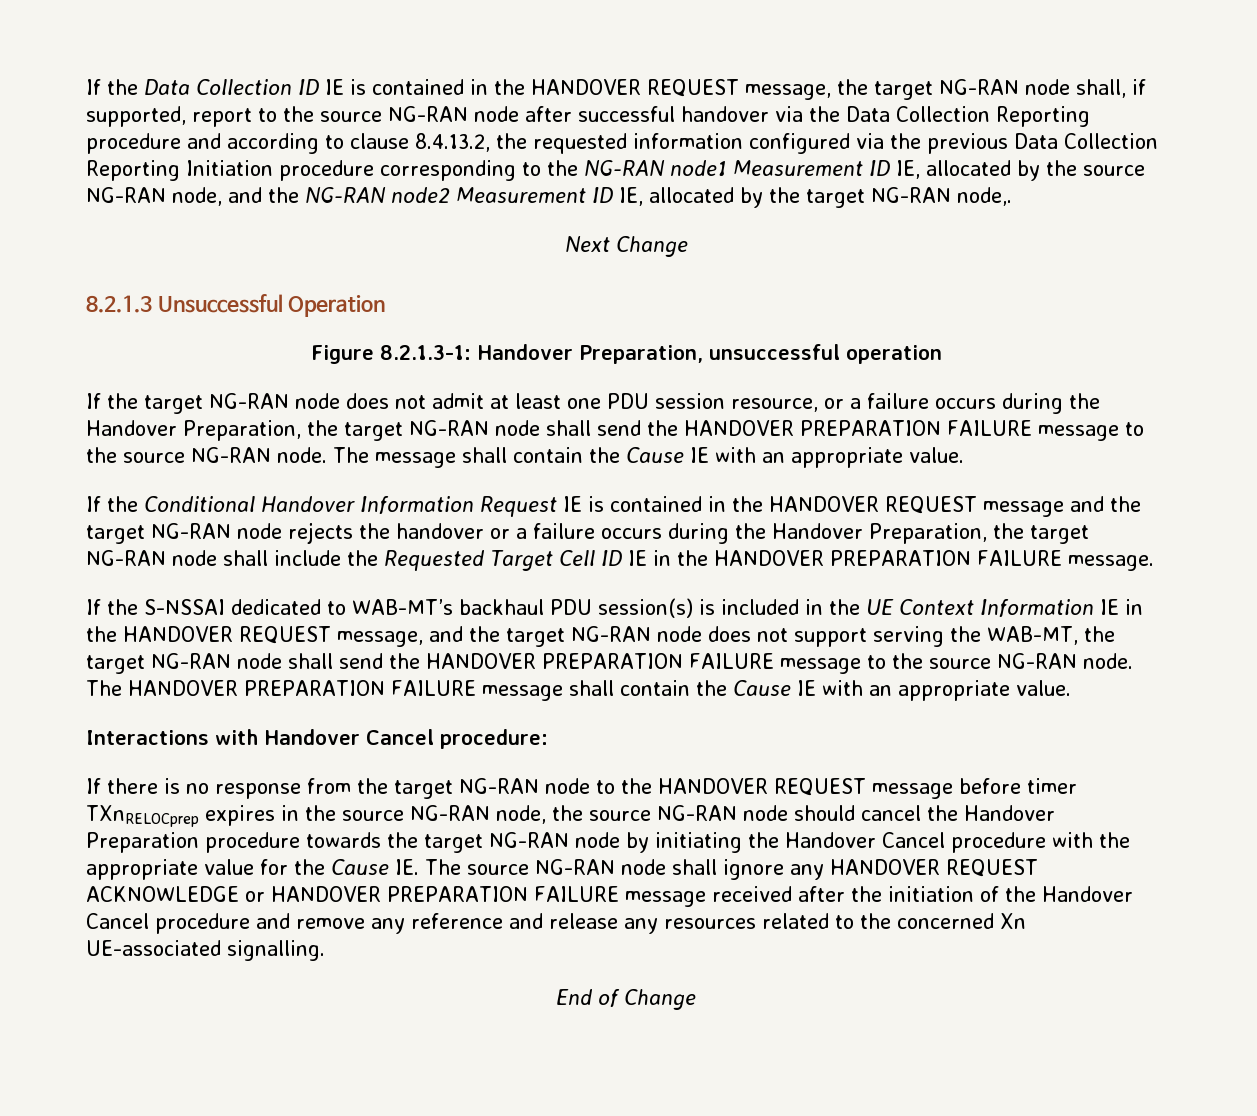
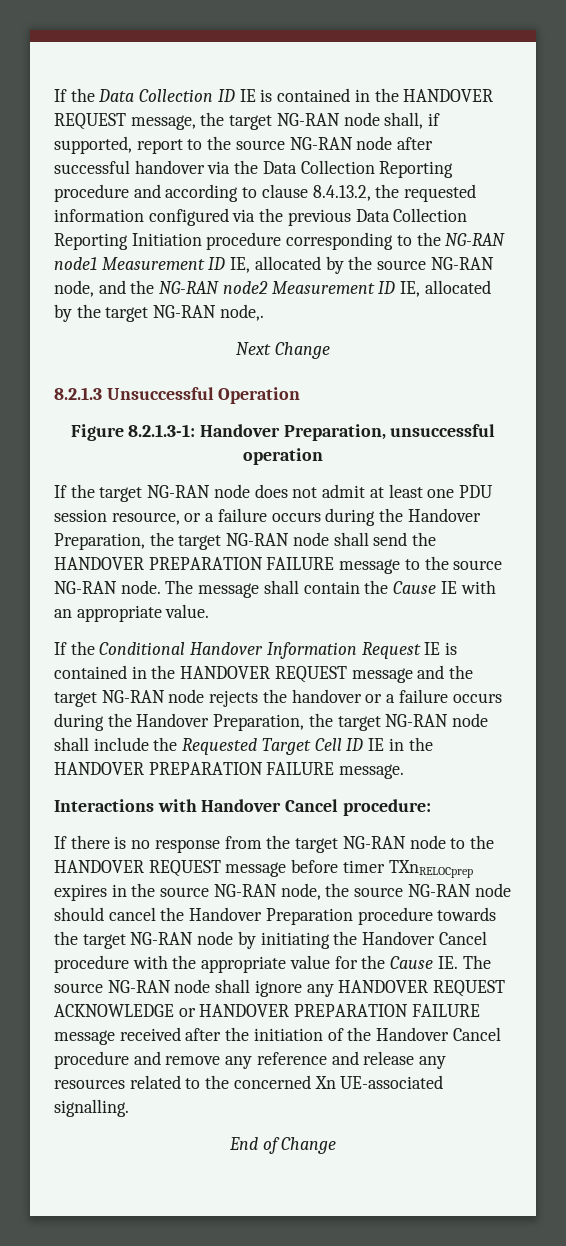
[86,598,1143,618] [86,626,1115,647] [86,653,1133,674] [86,680,1071,701] // If the S-NSSAI dedicated to WAB-MT’s backhaul PDU session(s) is included in the UE Context Information IE in the HANDOVER REQUEST message, and the target NG-RAN node does not support serving the WAB-MT, the target NG-RAN node shall send the HANDOVER PREPARATION FAILURE message to the source NG-RAN node. The HANDOVER PREPARATION FAILURE message shall contain the Cause IE with an appropriate value. -> (405, 771) none

